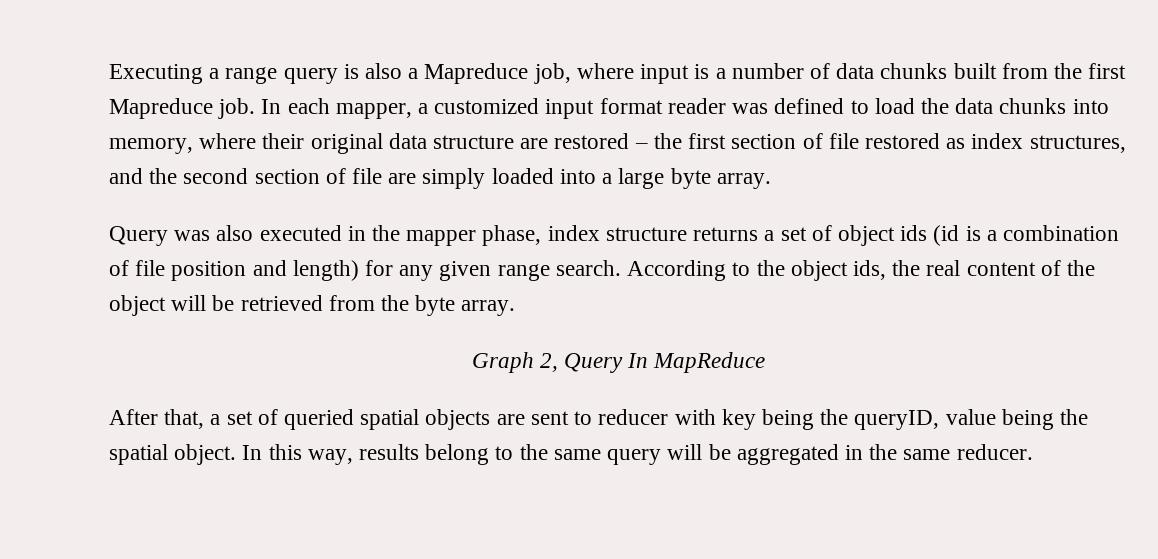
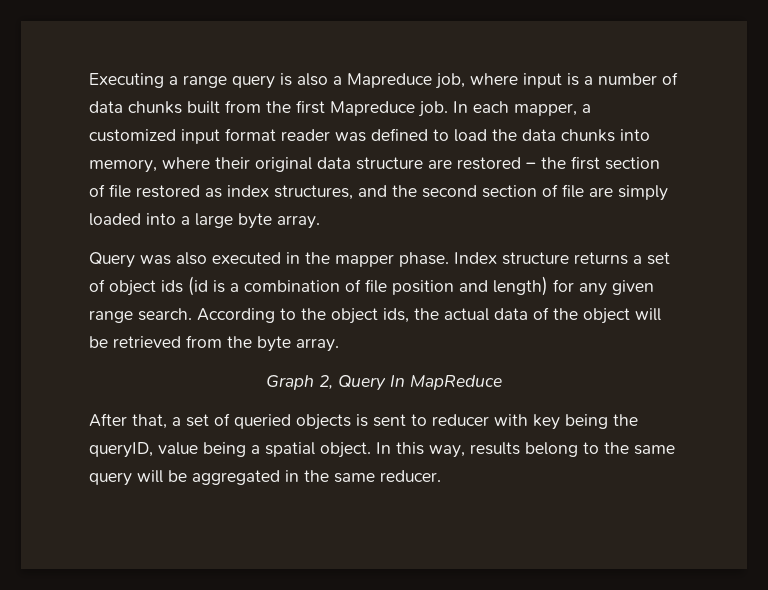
[482,225,600,246] phase, index -> [399,252,497,267] phase. Index
[926,260,1036,276] real content -> [444,308,528,321] actual data
[360,409,525,430] spatial objects are -> [296,414,368,430] objects is
[1059,409,1088,425] the -> [251,445,260,454] a

